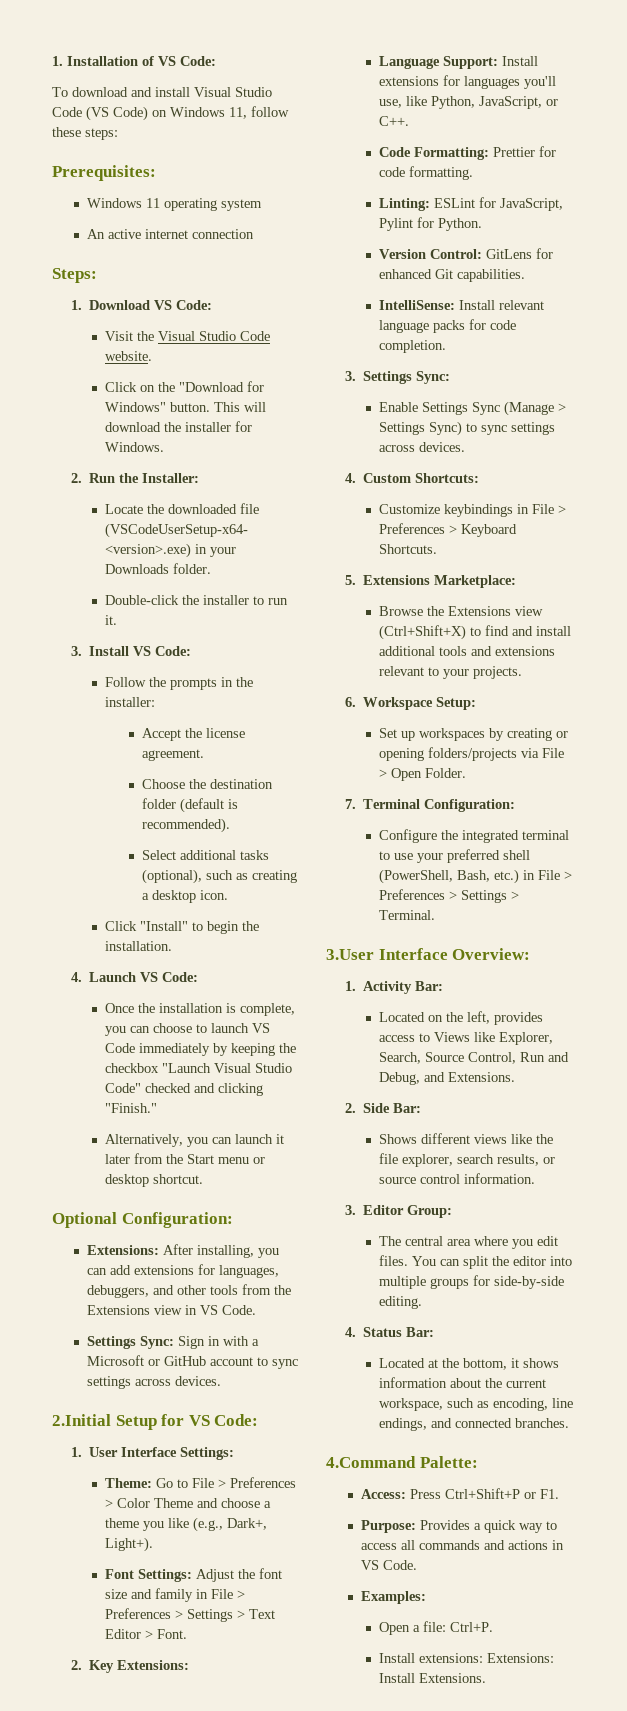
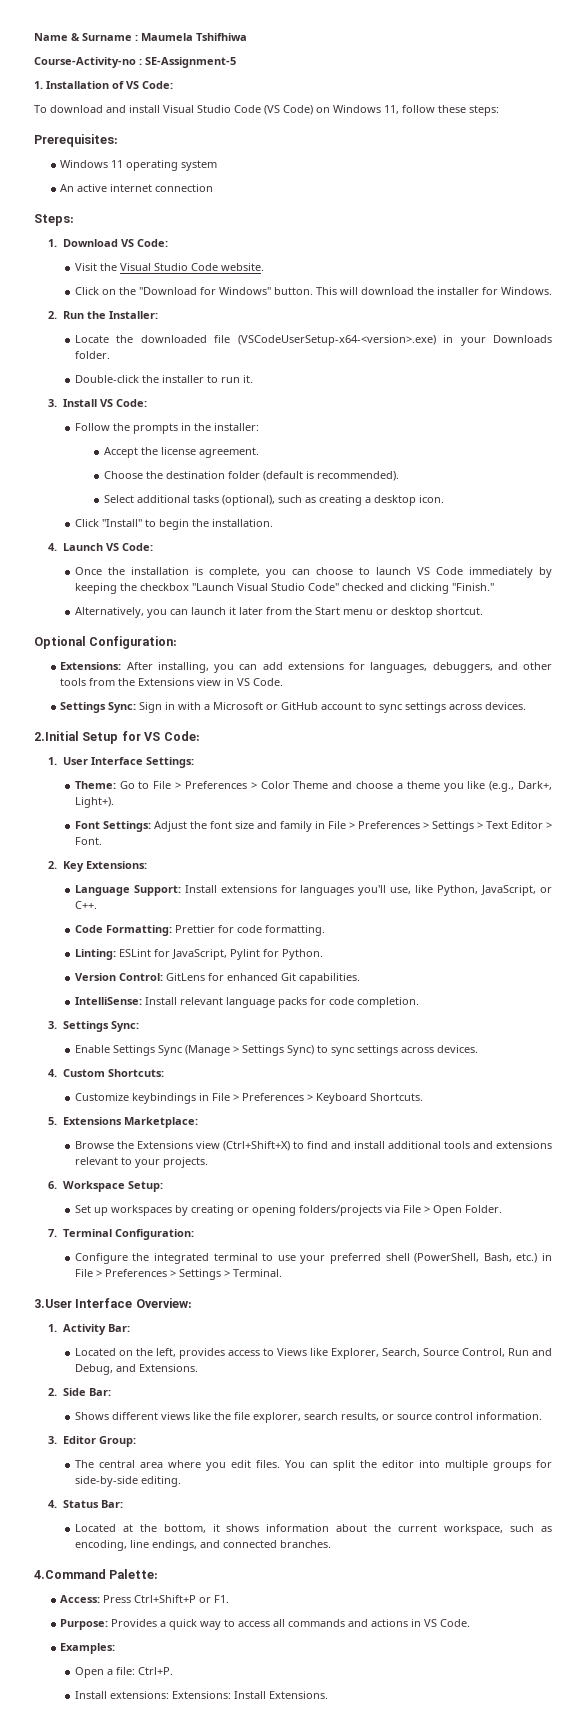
(52, 61) none -> [34,33,247,41] [34,57,236,68] Name & Surname : Maumela Tshifhiwa // Course-Activity-no : SE-Assignment-5 //

